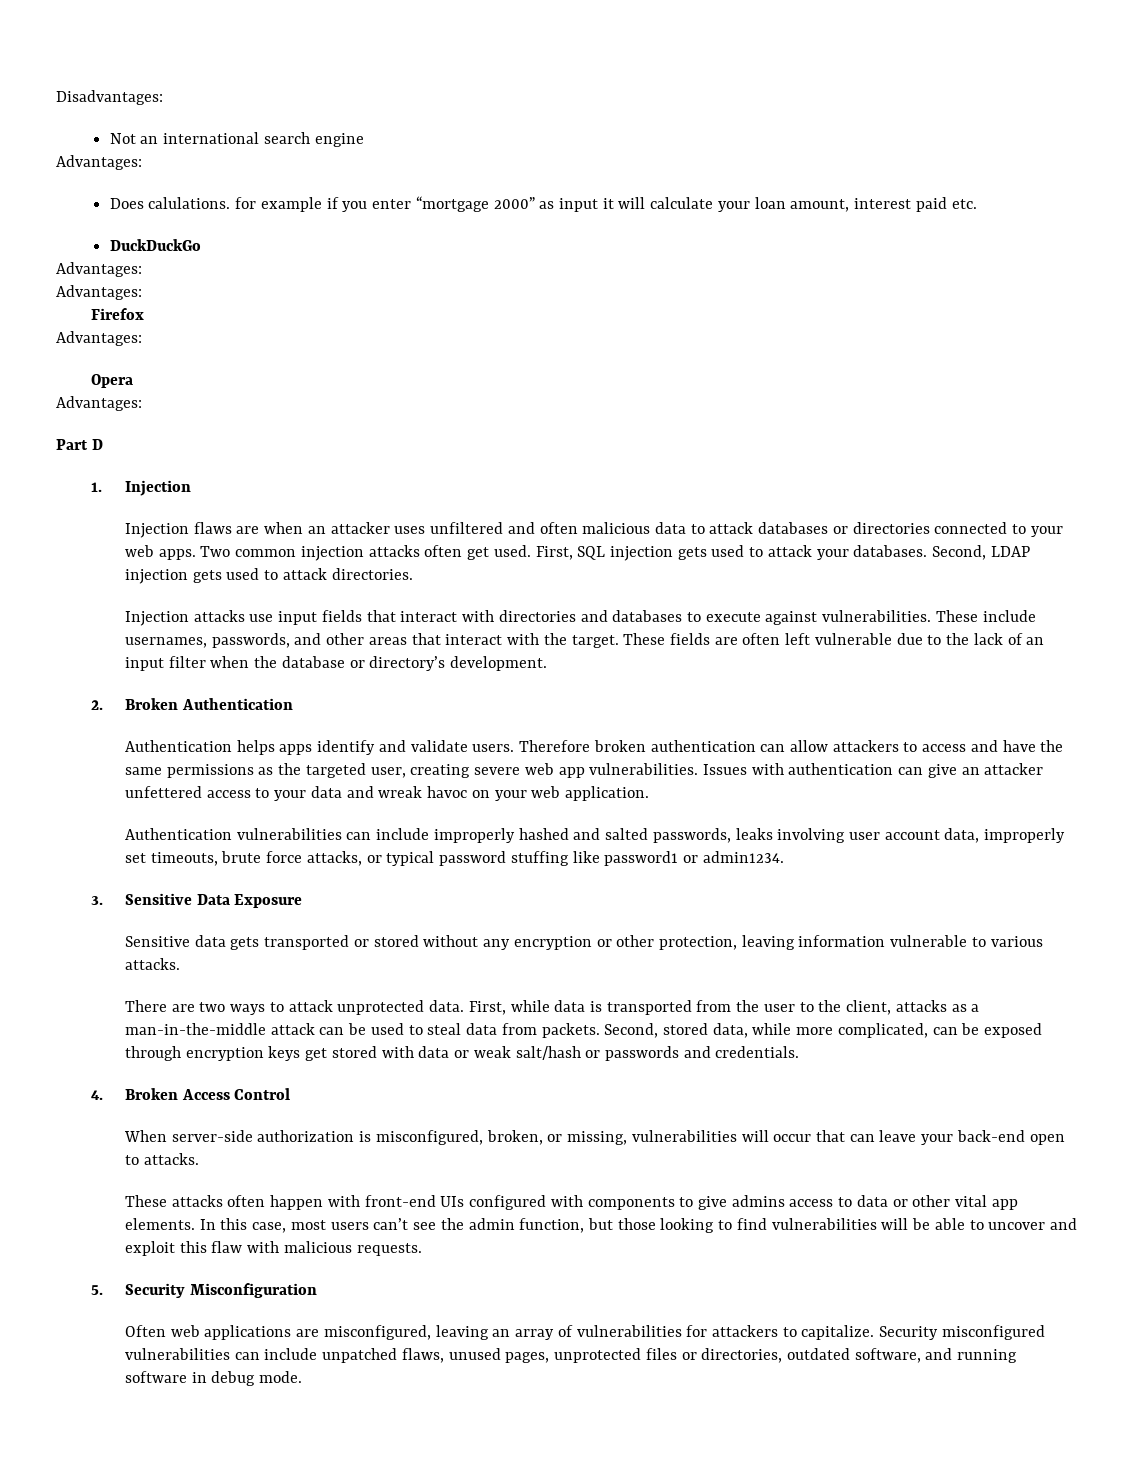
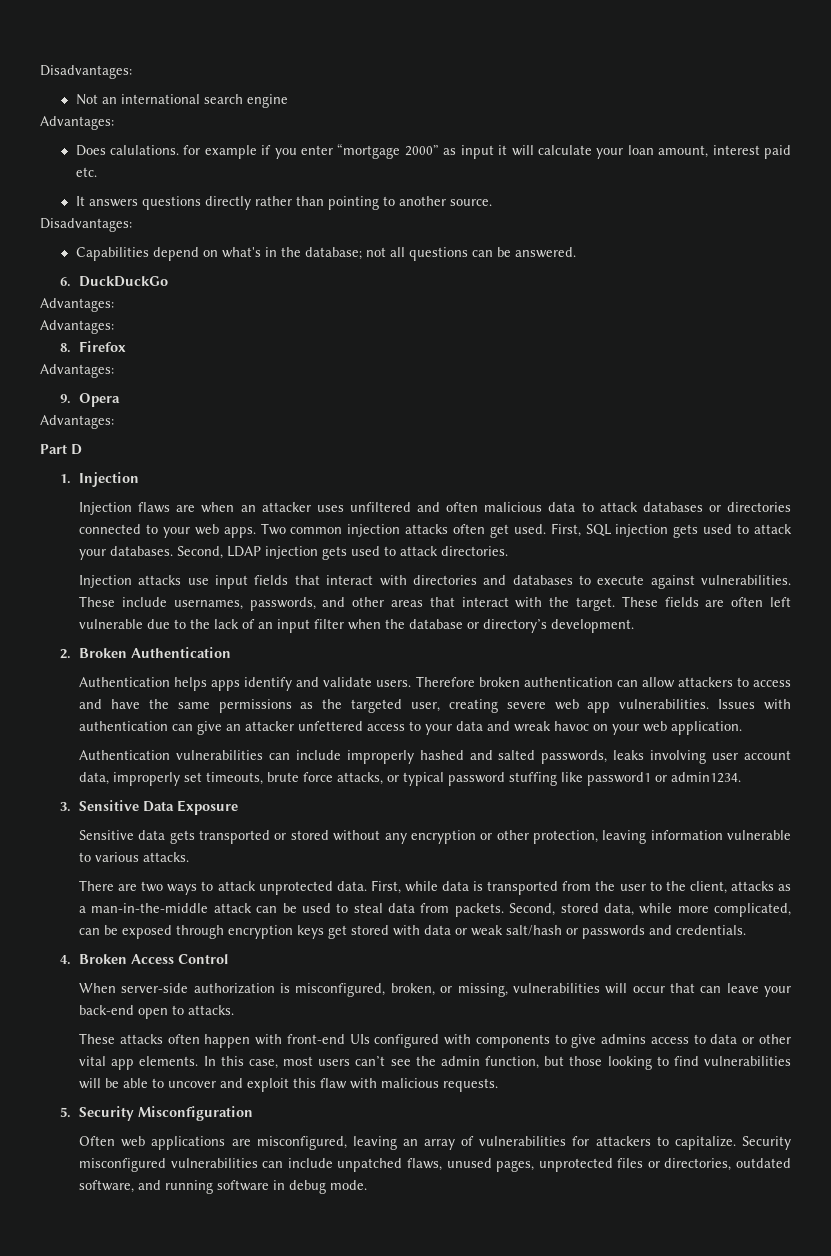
(977, 204) none -> [75,196,492,210] [40,218,132,232] [75,247,576,261] [59,277,71,287] It answers questions directly rather than pointing to another source. // Disadvantages: // Capabilities depend on what's in the database; not all questions can be answered. // 6.
(142, 292) none -> [59,343,71,353] 8.
(142, 338) none -> [59,394,71,404] 9.

